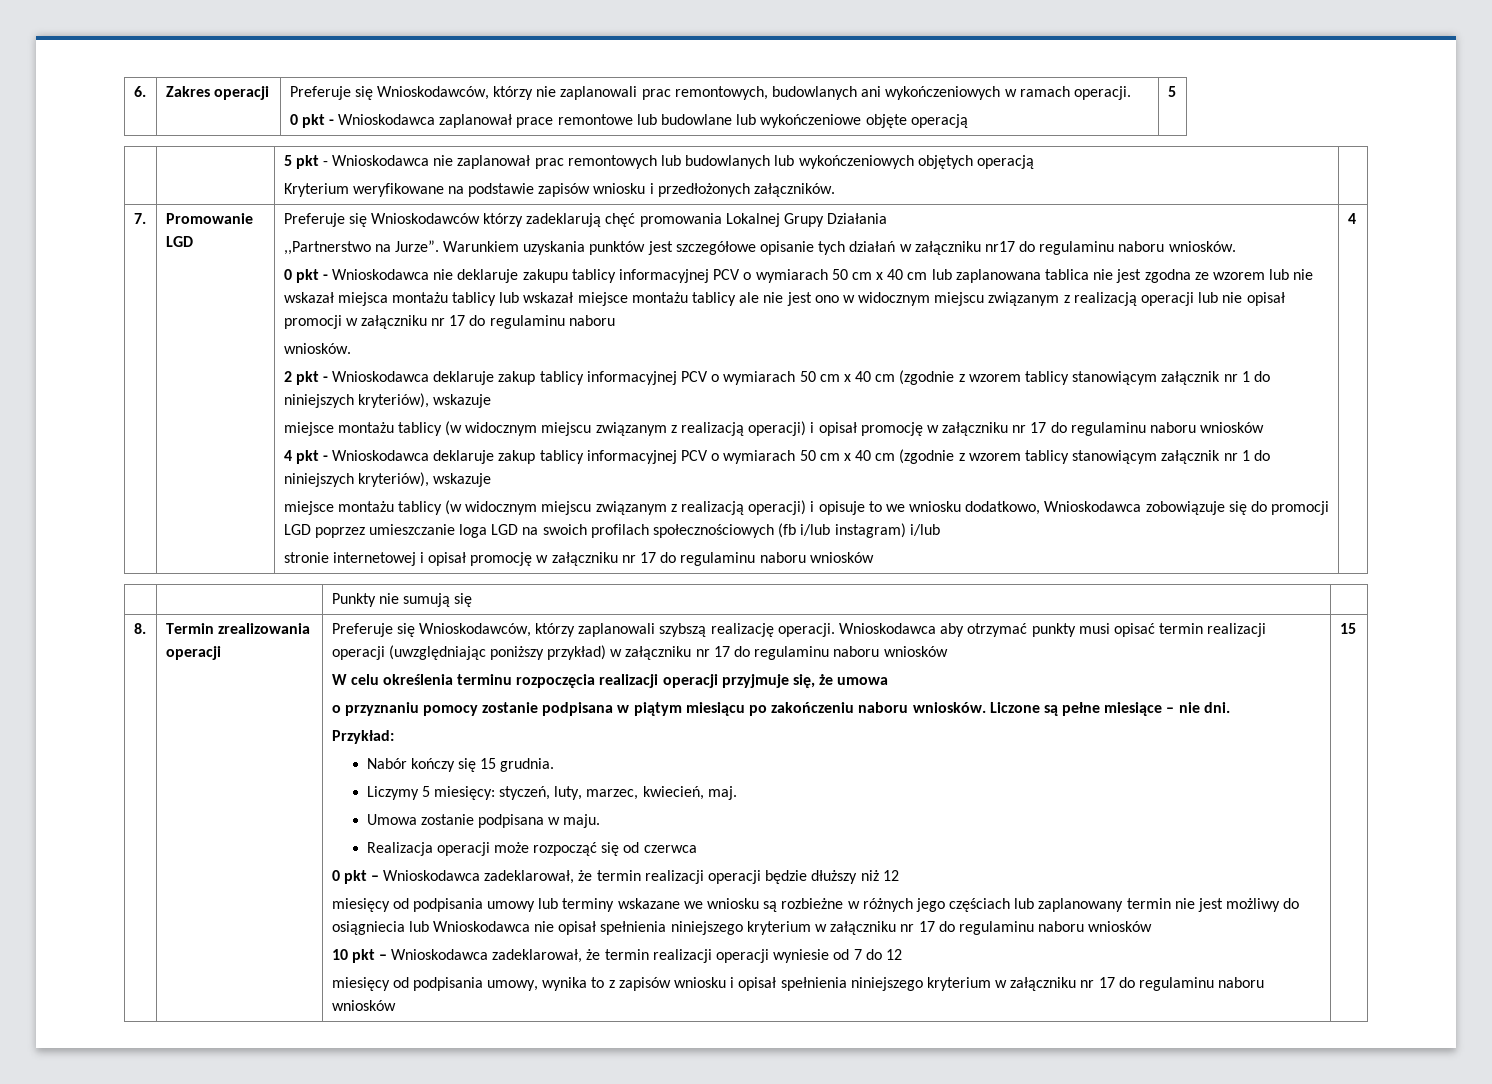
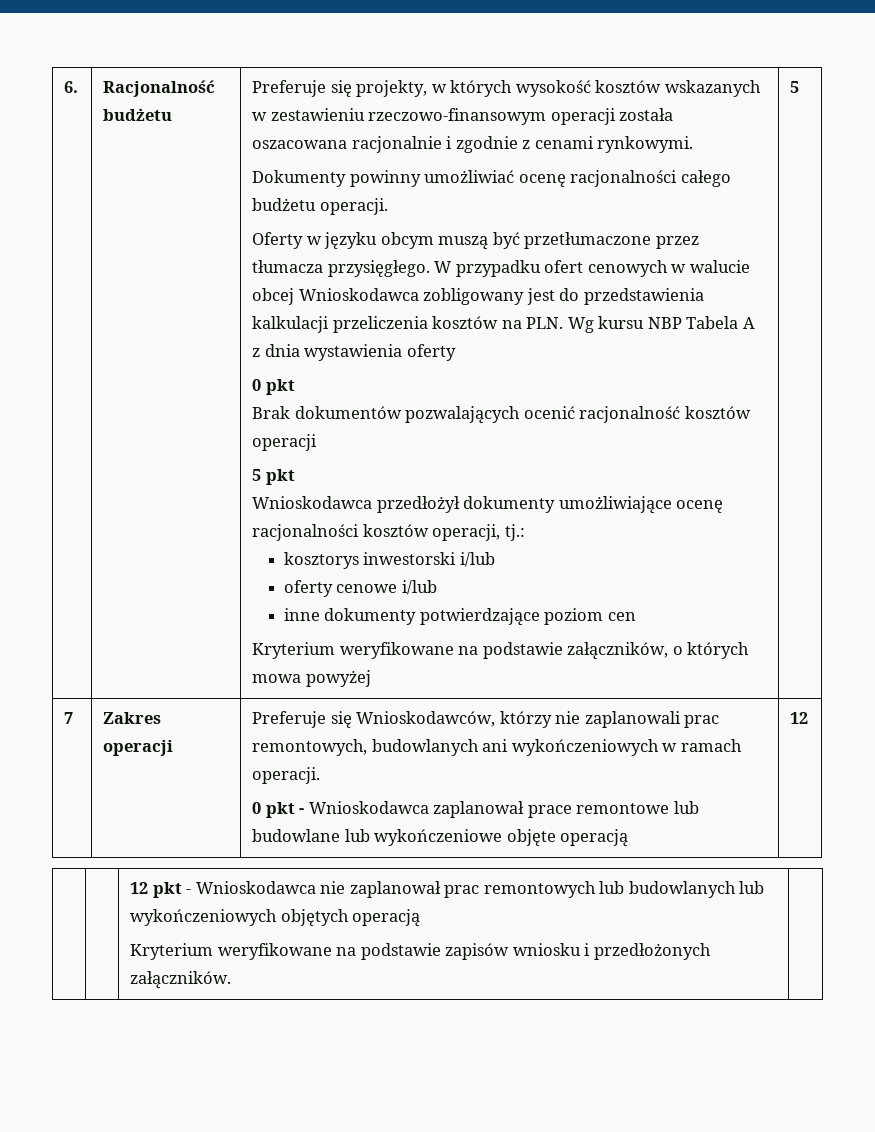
(146, 91) none -> [103,80,216,97] [103,108,173,121] [252,80,761,97] [252,108,674,125] [252,136,694,153] [252,170,731,187] [252,198,388,215] [252,232,699,250] [252,260,750,277] [252,288,704,305] [252,316,755,333] [252,344,456,361] [252,379,295,395] [252,406,751,424] [252,434,318,451] [252,469,295,485] [252,496,724,514] [252,524,525,541] [283,552,495,569] [283,580,437,597] [283,608,636,626] [252,642,750,660] [252,670,371,687] [790,81,800,93] [64,712,74,724] | Racjonalność budżetu | Preferuje się projekty, w których wysokość kosztów wskazanych w zestawieniu rzeczowo-finansowym operacji została oszacowana racjonalnie i zgodnie z cenami rynkowymi. // Dokumenty powinny umożliwiać ocenę racjonalności całego budżetu operacji. // Oferty w języku obcym muszą być przetłumaczone przez tłumacza przysięgłego. W przypadku ofert cenowych w walucie obcej Wnioskodawca zobligowany jest do przedstawienia kalkulacji przeliczenia kosztów na PLN. Wg kursu NBP Tabela A z dnia wystawienia oferty // 0 pkt // Brak dokumentów pozwalających ocenić racjonalność kosztów operacji // 5 pkt // Wnioskodawca przedłożył dokumenty umożliwiające ocenę racjonalności kosztów operacji, tj.: // kosztorys inwestorski i/lub // oferty cenowe i/lub // inne dokumenty potwierdzające poziom cen // Kryterium weryfikowane na podstawie załączników, o których mowa powyżej | 5 // 7
[1167,86,1176,97] [283,155,292,166] 5 // | | 5 -> [790,712,809,724] [130,882,149,894] 12 // | | 12
[133,213,146,224] [165,213,253,224] [165,236,193,247] [283,213,888,227] [283,240,1236,255] [283,269,1314,283] [283,292,1285,306] [283,315,615,329] [283,343,351,354] [283,370,1270,385] [283,393,491,408] [283,421,1265,436] [283,449,1270,464] [283,472,491,487] [283,500,1330,515] [283,523,940,538] [283,552,874,566] [1347,213,1356,224] [331,593,473,607] [133,623,146,634] [165,623,310,634] [165,646,221,660] [331,623,1267,637] [331,645,948,660] [331,674,889,688] [331,702,1230,716] [331,730,394,744] [366,758,555,772] [366,786,737,800] [366,814,601,828] [366,842,697,856] [331,870,899,884] [331,898,1300,912] [331,921,1153,935] [331,949,902,963] [331,977,1265,991] [331,1000,396,1011] [1339,623,1356,634] // 7. | Promowanie LGD | Preferuje się Wnioskodawców którzy zadeklarują chęć promowania Lokalnej Grupy Działania // ,,Partnerstwo na Jurze”. Warunkiem uzyskania punktów jest szczegółowe opisanie tych działań w załączniku nr17 do regulaminu naboru wniosków. // 0 pkt - Wnioskodawca nie deklaruje zakupu tablicy informacyjnej PCV o wymiarach 50 cm x 40 cm lub zaplanowana tablica nie jest zgodna ze wzorem lub nie wskazał miejsca montażu tablicy lub wskazał miejsce montażu tablicy ale nie jest ono w widocznym miejscu związanym z realizacją operacji lub nie opisał promocji w załączniku nr 17 do regulaminu naboru // wniosków. // 2 pkt - Wnioskodawca deklaruje zakup tablicy informacyjnej PCV o wymiarach 50 cm x 40 cm (zgodnie z wzorem tablicy stanowiącym załącznik nr 1 do niniejszych kryteriów), wskazuje // miejsce montażu tablicy (w widocznym miejscu związanym z realizacją operacji) i opisał promocję w załączniku nr 17 do regulaminu naboru wniosków // 4 pkt - Wnioskodawca deklaruje zakup tablicy informacyjnej PCV o wymiarach 50 cm x 40 cm (zgodnie z wzorem tablicy stanowiącym załącznik nr 1 do niniejszych kryteriów), wskazuje // miejsce montażu tablicy (w widocznym miejscu związanym z realizacją operacji) i opisuje to we wniosku dodatkowo, Wnioskodawca zobowiązuje się do promocji LGD poprzez umieszczanie loga LGD na swoich profilach społecznościowych (fb i/lub instagram) i/lub // stronie internetowej i opisał promocję w załączniku nr 17 do regulaminu naboru wniosków | 4 // | | Punkty nie sumują się | // 8. | Termin zrealizowania operacji | Preferuje się Wnioskodawców, którzy zaplanowali szybszą realizację operacji. Wnioskodawca aby otrzymać punkty musi opisać termin realizacji operacji (uwzględniając poniższy przykład) w załączniku nr 17 do regulaminu naboru wniosków // W celu określenia terminu rozpoczęcia realizacji operacji przyjmuje się, że umowa // o przyznaniu pomocy zostanie podpisana w piątym miesiącu po zakończeniu naboru wniosków. Liczone są pełne miesiące – nie dni. // Przykład: // Nabór kończy się 15 grudnia. // Liczymy 5 miesięcy: styczeń, luty, marzec, kwiecień, maj. // Umowa zostanie podpisana w maju. // Realizacja operacji może rozpocząć się od czerwca // 0 pkt – Wnioskodawca zadeklarował, że termin realizacji operacji będzie dłuższy niż 12 // miesięcy od podpisania umowy lub terminy wskazane we wniosku są rozbieżne w różnych jego częściach lub zaplanowany termin nie jest możliwy do osiągniecia lub Wnioskodawca nie opisał spełnienia niniejszego kryterium w załączniku nr 17 do regulaminu naboru wniosków // 10 pkt – Wnioskodawca zadeklarował, że termin realizacji operacji wyniesie od 7 do 12 // miesięcy od podpisania umowy, wynika to z zapisów wniosku i opisał spełnienia niniejszego kryterium w załączniku nr 17 do regulaminu naboru wniosków | 15 -> (232, 980) none

